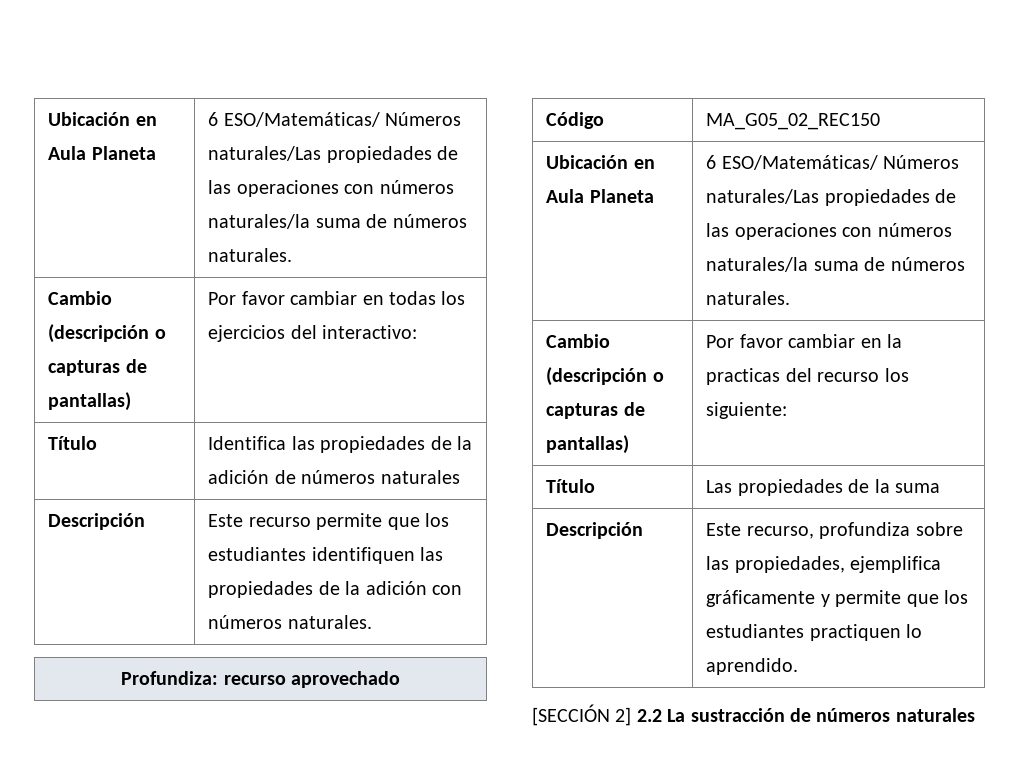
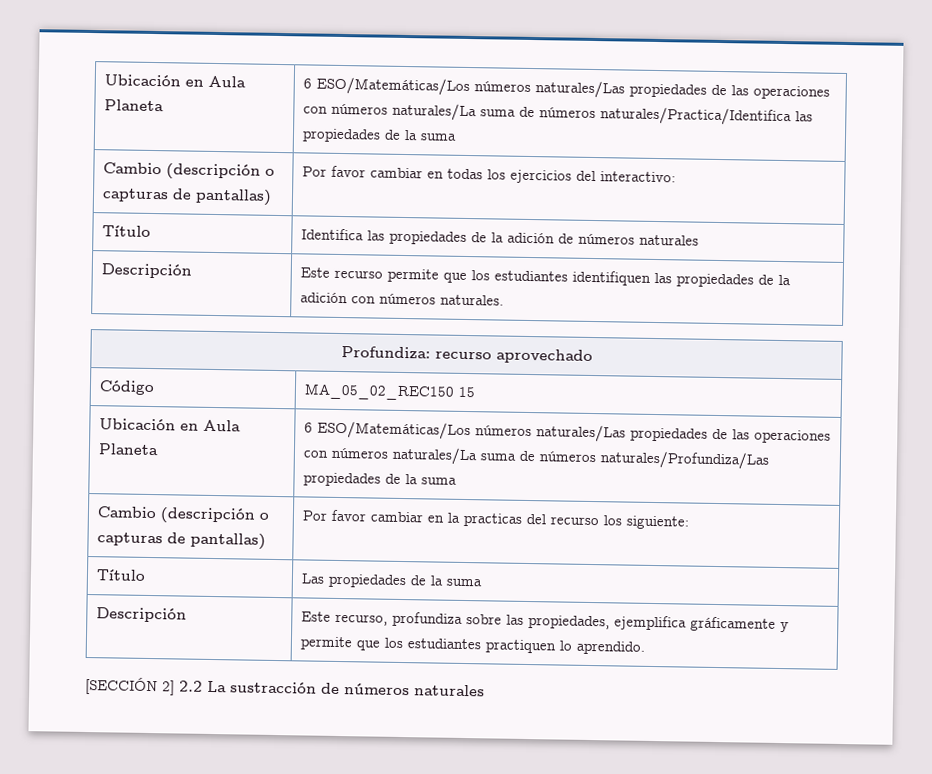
[48,112,157,126] [48,146,156,160] [208,112,462,127] [208,146,459,163] [208,180,454,197] [208,214,467,229] [208,248,293,262] Ubicación en Aula Planeta | 6 ESO/Matemáticas/ Números naturales/Las propiedades de las operaciones con números naturales/la suma de números naturales. -> [104,74,247,88] [104,99,165,112] [303,76,831,100] [303,102,814,127] [302,128,458,143] Ubicación en Aula Planeta | 6 ESO/Matemáticas/Los números naturales/Las propiedades de las operaciones con números naturales/La suma de números naturales/Practica/Identifica las propiedades de la suma
[706,113,881,130] [546,155,655,169] [546,189,654,203] [706,155,960,170] [706,189,957,206] [706,223,952,240] [706,257,965,272] [706,291,791,305] MA_G05_02_REC150 // Ubicación en Aula Planeta | 6 ESO/Matemáticas/ Números naturales/Las propiedades de las operaciones con números naturales/la suma de números naturales. -> [304,383,476,401] [99,418,242,432] [98,443,160,456] [304,420,832,444] [303,446,770,470] [303,472,458,487] MA_05_02_REC150 15 // Ubicación en Aula Planeta | 6 ESO/Matemáticas/Los números naturales/Las propiedades de las operaciones con números naturales/La suma de números naturales/Profundiza/Las propiedades de la suma

